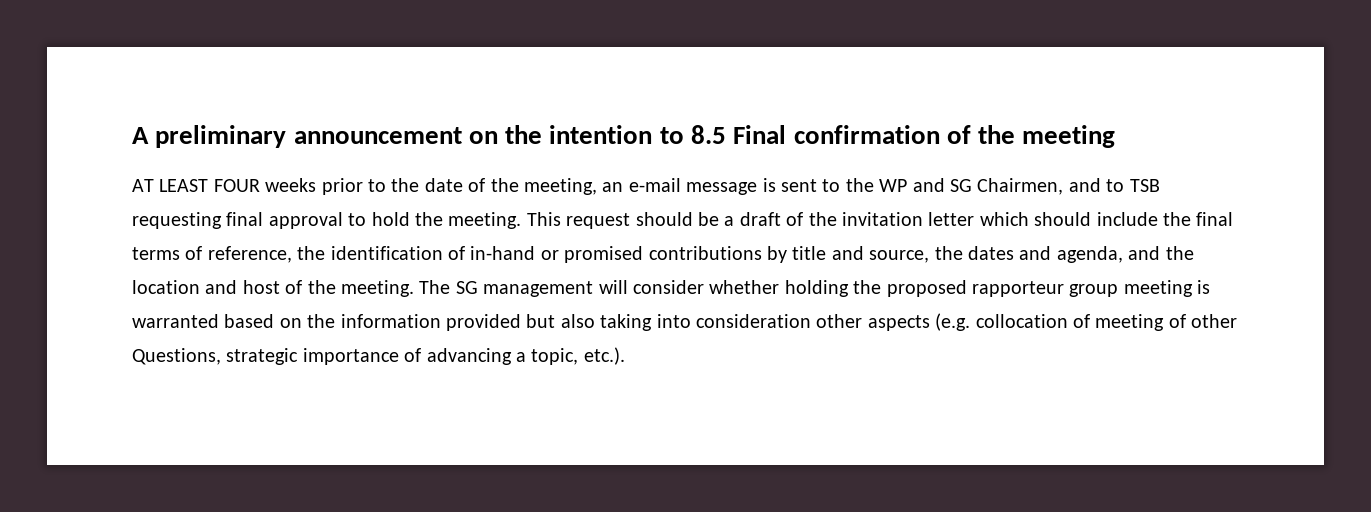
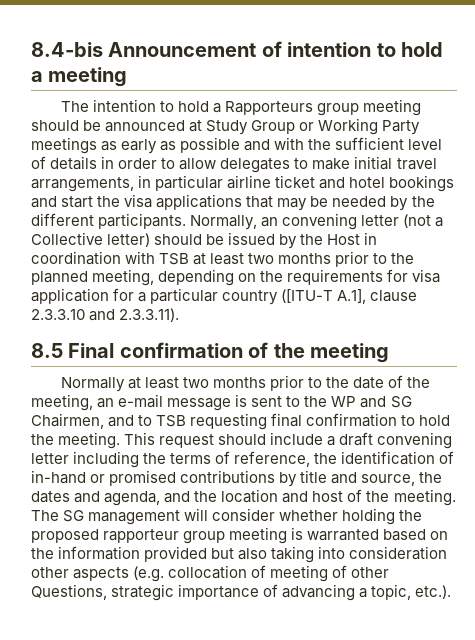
[132,125,684,148] A preliminary announcement on the intention to -> [31,41,443,57] [31,67,128,87] [60,99,422,116] [31,118,421,135] [31,137,443,154] [31,156,437,173] [31,175,455,192] [31,194,435,211] [31,213,444,230] [31,232,378,249] [31,251,415,267] [31,269,441,286] [31,288,418,305] [31,308,180,322] 8.4-bis Announcement of intention to hold a meeting // The intention to hold a Rapporteurs group meeting should be announced at Study Group or Working Party meetings as early as possible and with the sufficient level of details in order to allow delegates to make initial travel arrangements, in particular airline ticket and hotel bookings and start the visa applications that may be needed by the different participants. Normally, an convening letter (not a Collective letter) should be issued by the Host in coordination with TSB at least two months prior to the planned meeting, depending on the requirements for visa application for a particular country ([ITU-T A.1], clause 2.3.3.10 and 2.3.3.11). //
[132,178,317,192] AT LEAST FOUR weeks -> [60,377,266,392] Normally at least two months
[268,212,343,229] approval -> [306,413,398,427] confirmation
[697,212,719,226] be -> [270,432,324,445] include
[786,212,1234,226] of the invitation letter which should include the final -> [377,432,453,449] [31,451,167,468] convening letter including the

